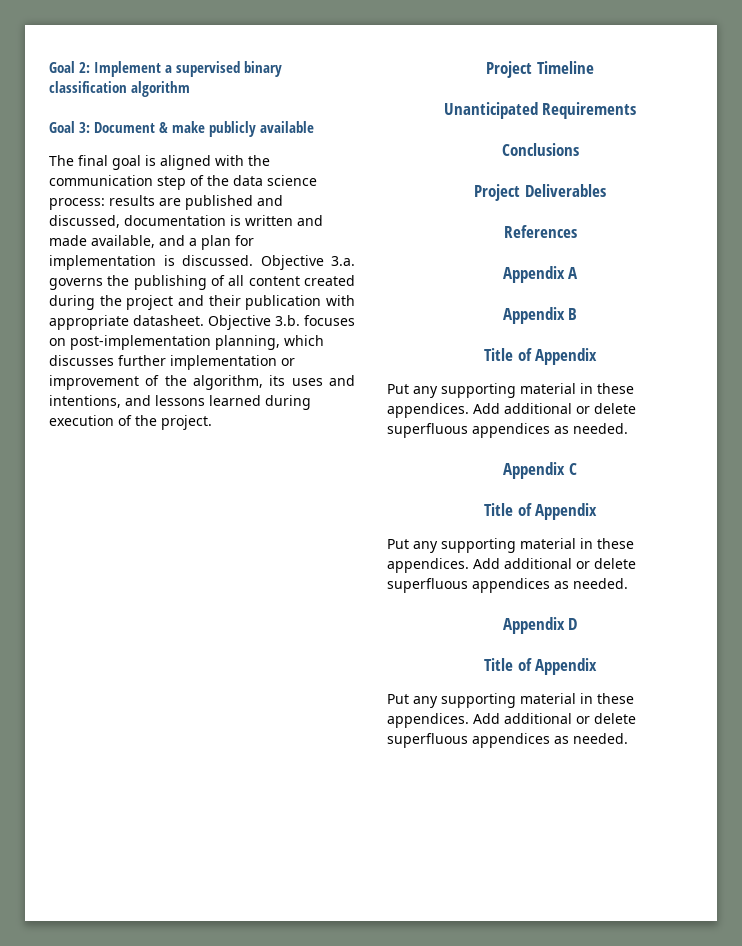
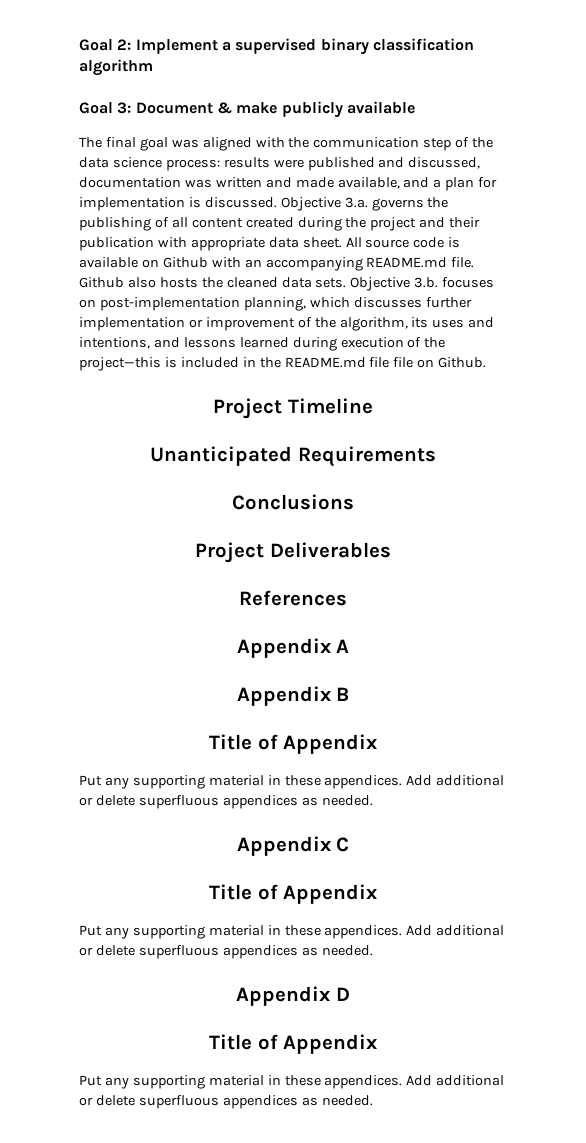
[145,155,156,166] is -> [171,139,199,148] was
[159,198,181,206] are -> [273,159,304,168] were
[230,215,241,226] is -> [184,179,212,188] was
[133,315,204,326] datasheet. -> [268,237,461,248] [79,257,475,271] [79,277,347,288] data sheet. All source code is available on Github with an accompanying README.md file. Github also hosts the cleaned data sets.
[161,415,212,430] project. -> [79,357,487,371] project—this is included in the README.md file file on Github.

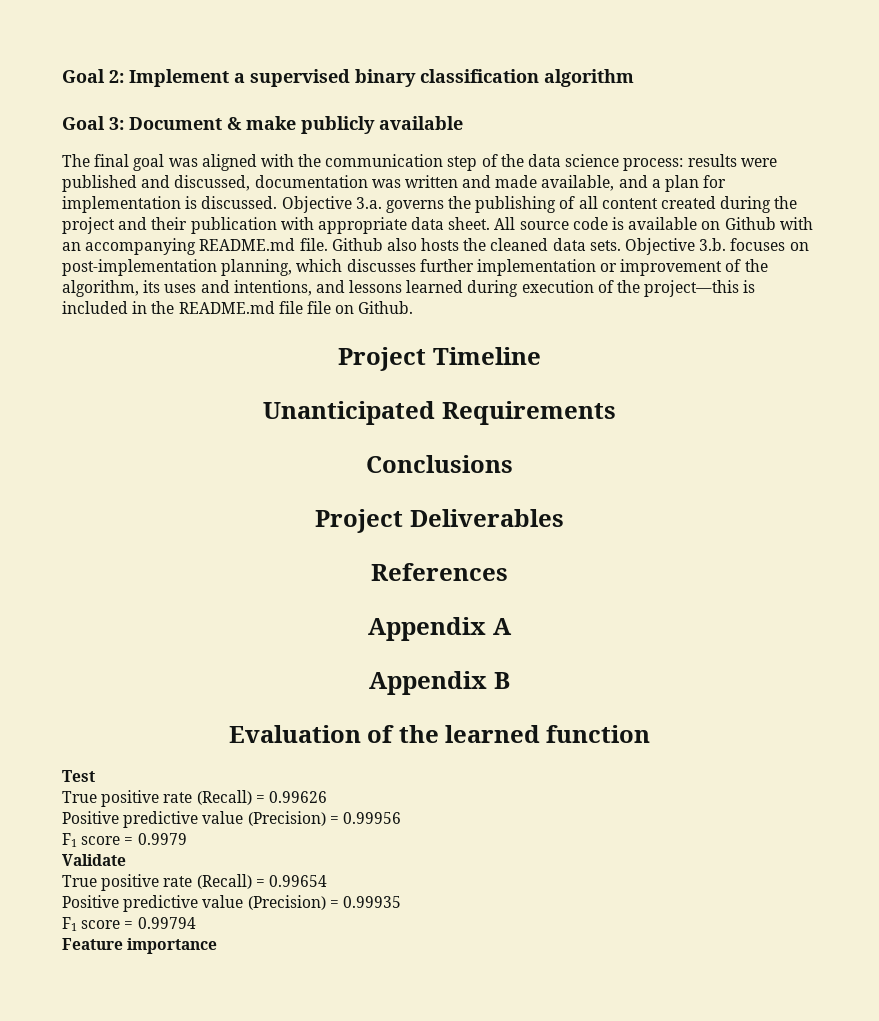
[208,734,378,754] [79,775,505,789] [79,795,373,809] [236,836,350,856] [208,884,378,904] [79,925,505,939] [79,945,373,959] [236,986,350,1006] [208,1034,378,1054] [79,1075,505,1089] [79,1095,373,1109] Title of Appendix // Put any supporting material in these appendices. Add additional or delete superfluous appendices as needed. // Appendix C // Title of Appendix // Put any supporting material in these appendices. Add additional or delete superfluous appendices as needed. // Appendix D // Title of Appendix // Put any supporting material in these appendices. Add additional or delete superfluous appendices as needed. -> [228,725,651,743] [62,770,95,782] [62,790,327,807] [62,811,401,828] [62,833,187,847] [62,854,126,866] [62,874,327,891] [62,895,401,912] [62,917,196,931] [62,938,218,954] Evaluation of the learned function // Test // True positive rate (Recall) = 0.99626 // Positive predictive value (Precision) = 0.99956 // F1 score = 0.9979 // Validate // True positive rate (Recall) = 0.99654 // Positive predictive value (Precision) = 0.99935 // F1 score = 0.99794 // Feature importance

